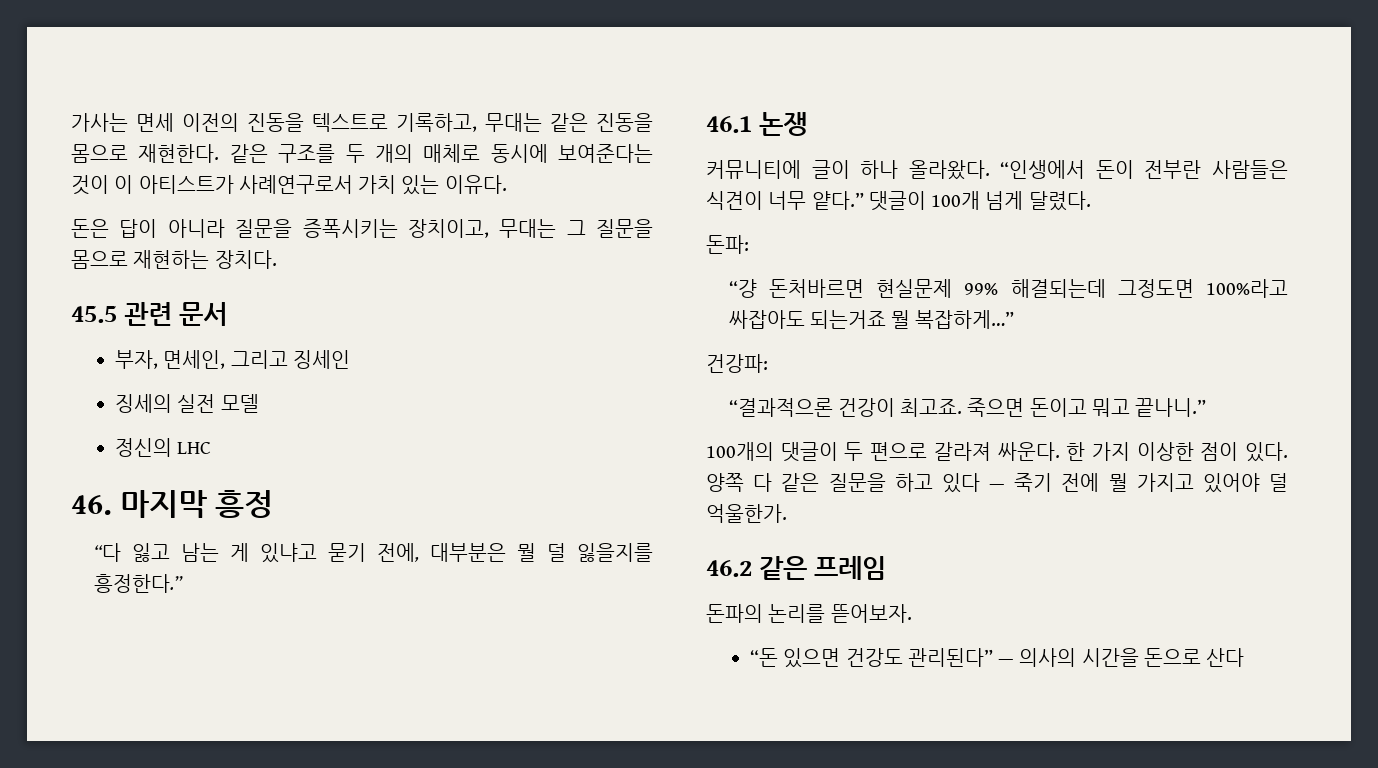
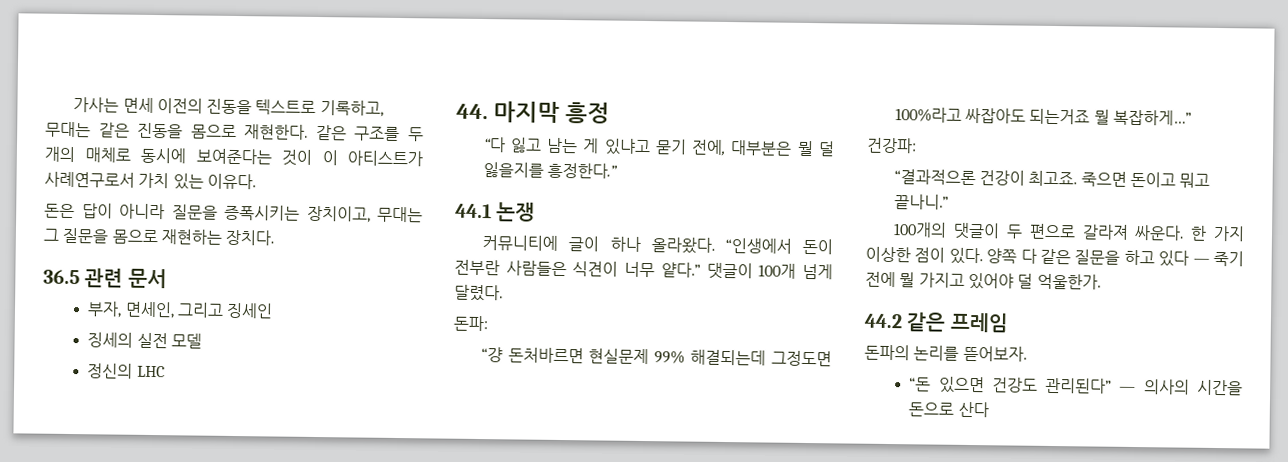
[71,306,117,323] 45.5 -> [43,269,80,285] 36.5
[71,495,112,515] 46. -> [456,103,488,120] 44.
[706,116,752,133] 46.1 -> [455,203,492,219] 44.1
[706,560,752,577] 46.2 -> [864,313,903,329] 44.2

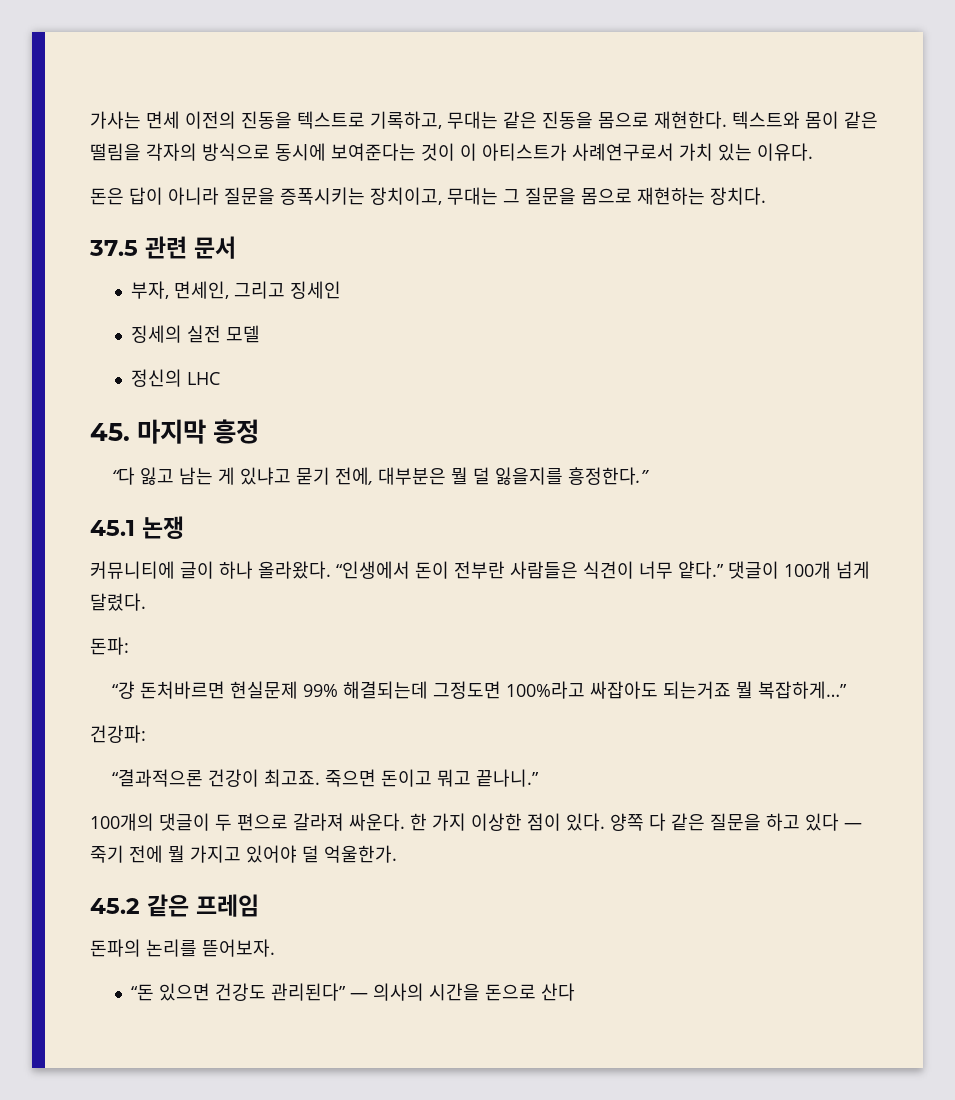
[315,124,424,142] [44,146,131,163] 같은 구조를 두 개의 매체로 -> [732,111,878,129] [90,143,270,161] 텍스트와 몸이 같은 떨림을 각자의 방식으로
[43,269,80,285] 36.5 -> [89,240,138,256] 37.5
[456,103,488,120] 44. -> [90,423,130,441] 45.
[455,203,492,219] 44.1 -> [90,520,135,536] 45.1
[864,313,903,329] 44.2 -> [90,898,140,914] 45.2

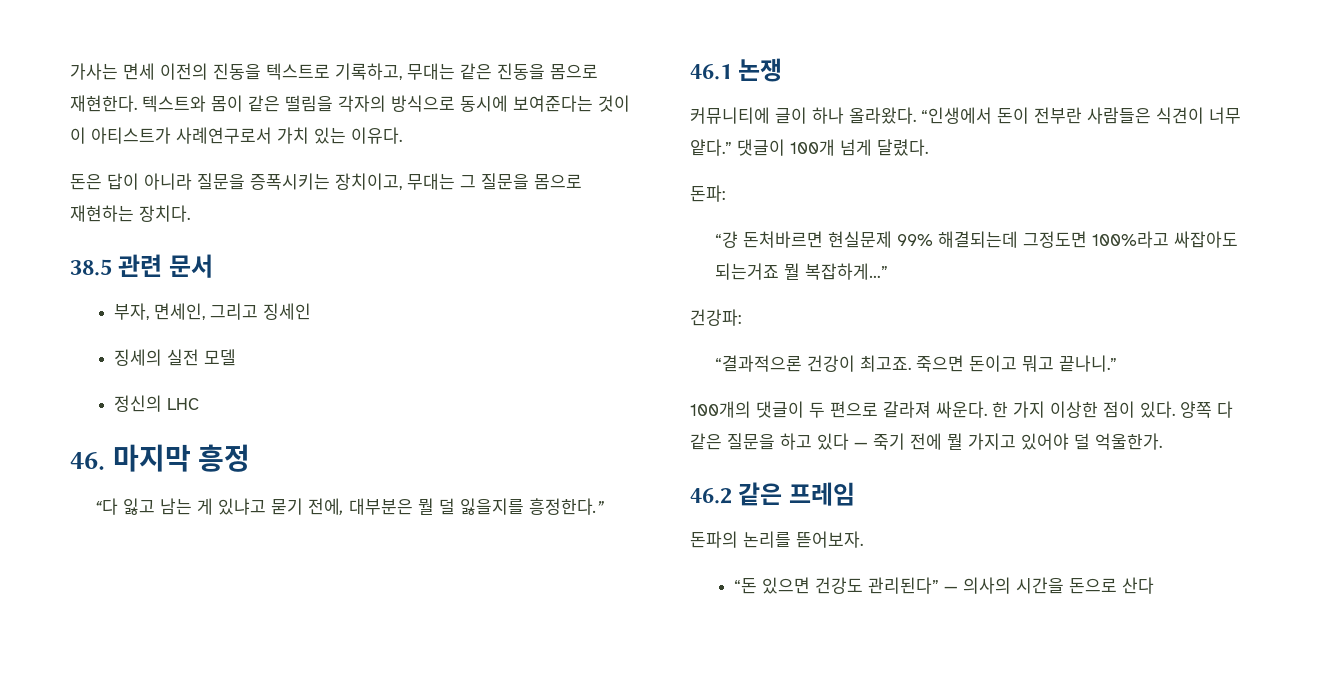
[89,240,138,256] 37.5 -> [70,259,112,276] 38.5
[90,423,130,441] 45. -> [70,452,105,470] 46.
[90,520,135,536] 45.1 -> [690,64,732,80] 46.1
[90,898,140,914] 45.2 -> [690,488,732,504] 46.2

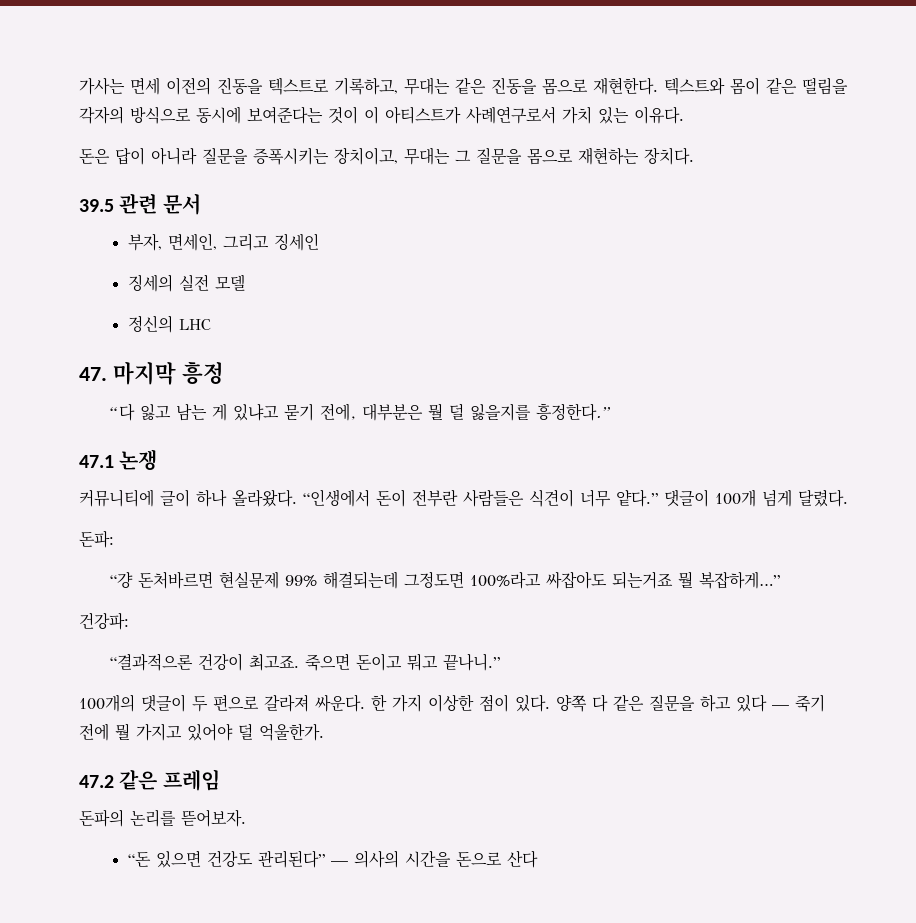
[70,259,112,276] 38.5 -> [79,199,114,212] 39.5
[70,452,105,470] 46. -> [79,367,107,381] 47.
[690,64,732,80] 46.1 -> [79,455,114,468] 47.1
[690,488,732,504] 46.2 -> [79,775,114,788] 47.2

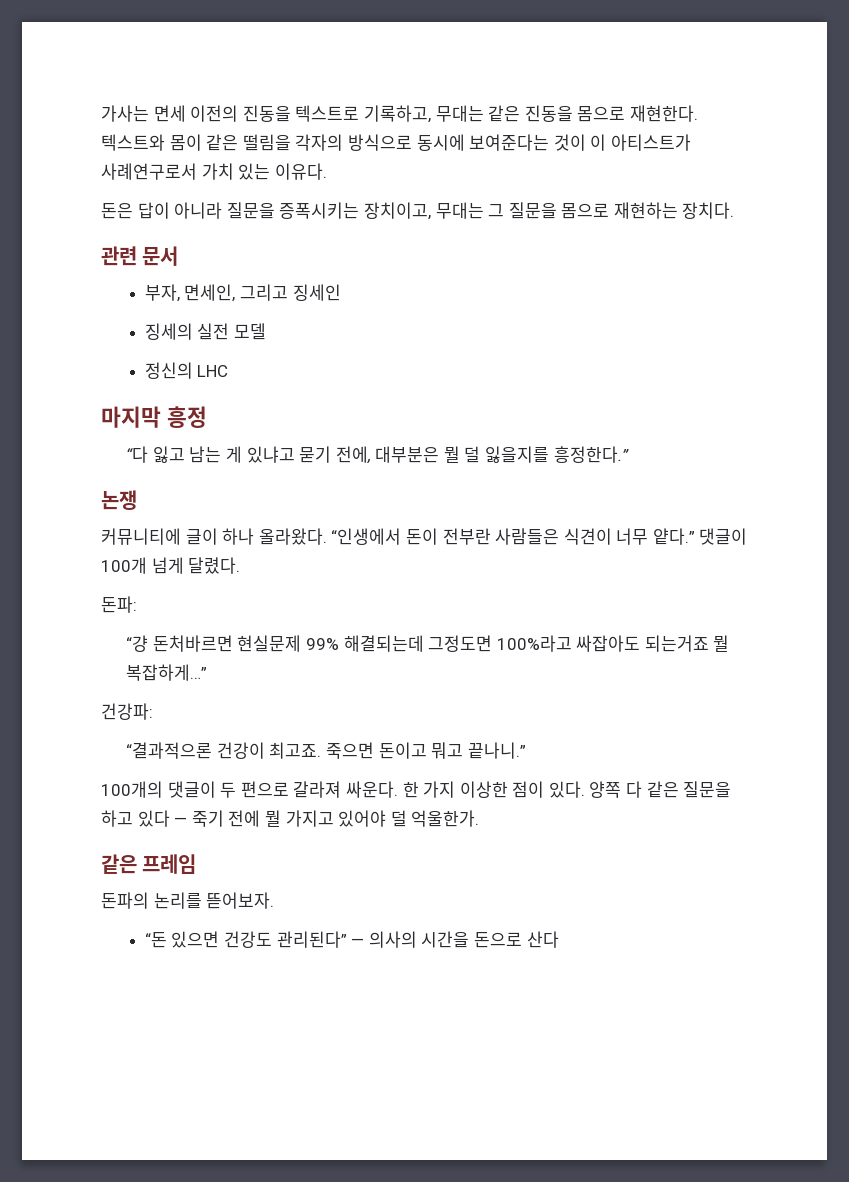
[79,199,114,212] 39.5 -> (735, 210) none
[79,367,107,381] 47. -> (229, 371) none
[79,455,114,468] 47.1 -> (629, 454) none
[79,775,114,788] 47.2 -> (480, 818) none

